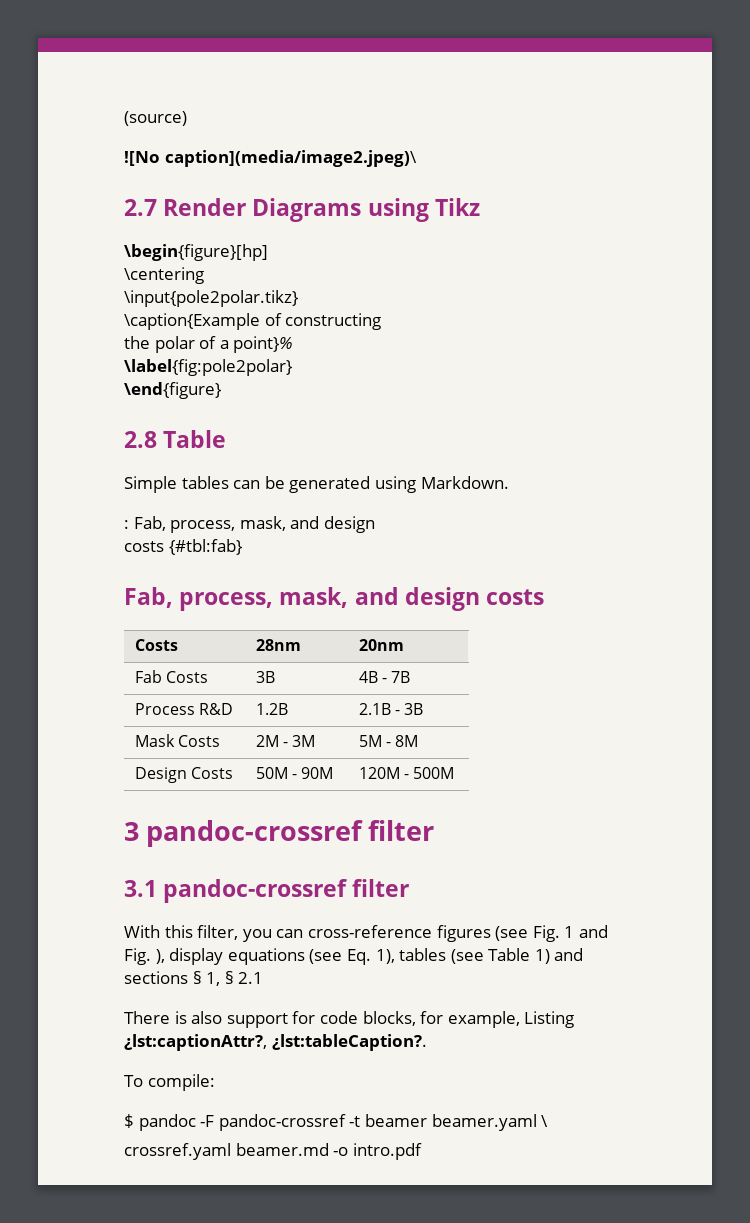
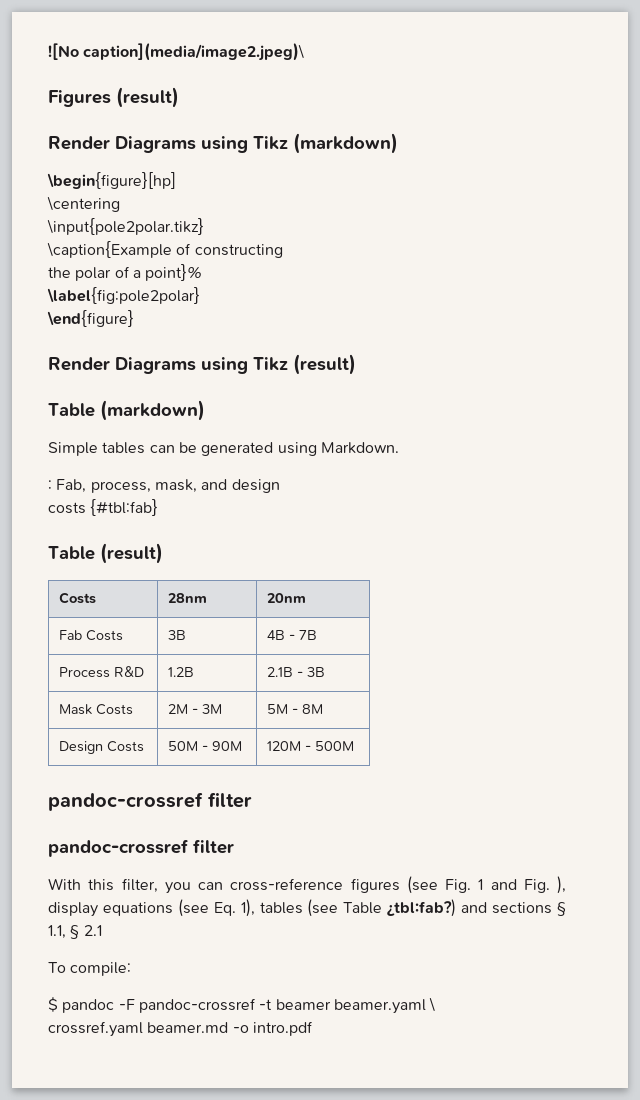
[124,111,187,126] (source) // -> (48, 51) none
[124,198,480,222] 2.7 Render Diagrams using Tikz -> [48,87,179,108] [48,133,398,154] Figures (result) // Render Diagrams using Tikz (markdown)
[124,430,227,448] 2.8 Table -> [48,354,356,375] [48,400,205,421] Render Diagrams using Tikz (result) // Table (markdown)
[124,587,545,611] Fab, process, mask, and design costs -> [48,543,163,564] Table (result)
[124,820,435,847] [124,880,157,897] 3 pandoc-crossref filter // 3.1 -> [48,792,252,811] pandoc-crossref filter //
[534,949,550,964] 1) -> [387,899,457,917] ¿tbl:fab?)
[206,972,221,986] 1, -> [48,925,66,939] 1.1,
[124,1011,575,1028] [124,1034,427,1051] // There is also support for code blocks, for example, Listing ¿lst:captionAttr?, ¿lst:tableCaption?. -> (102, 930) none

